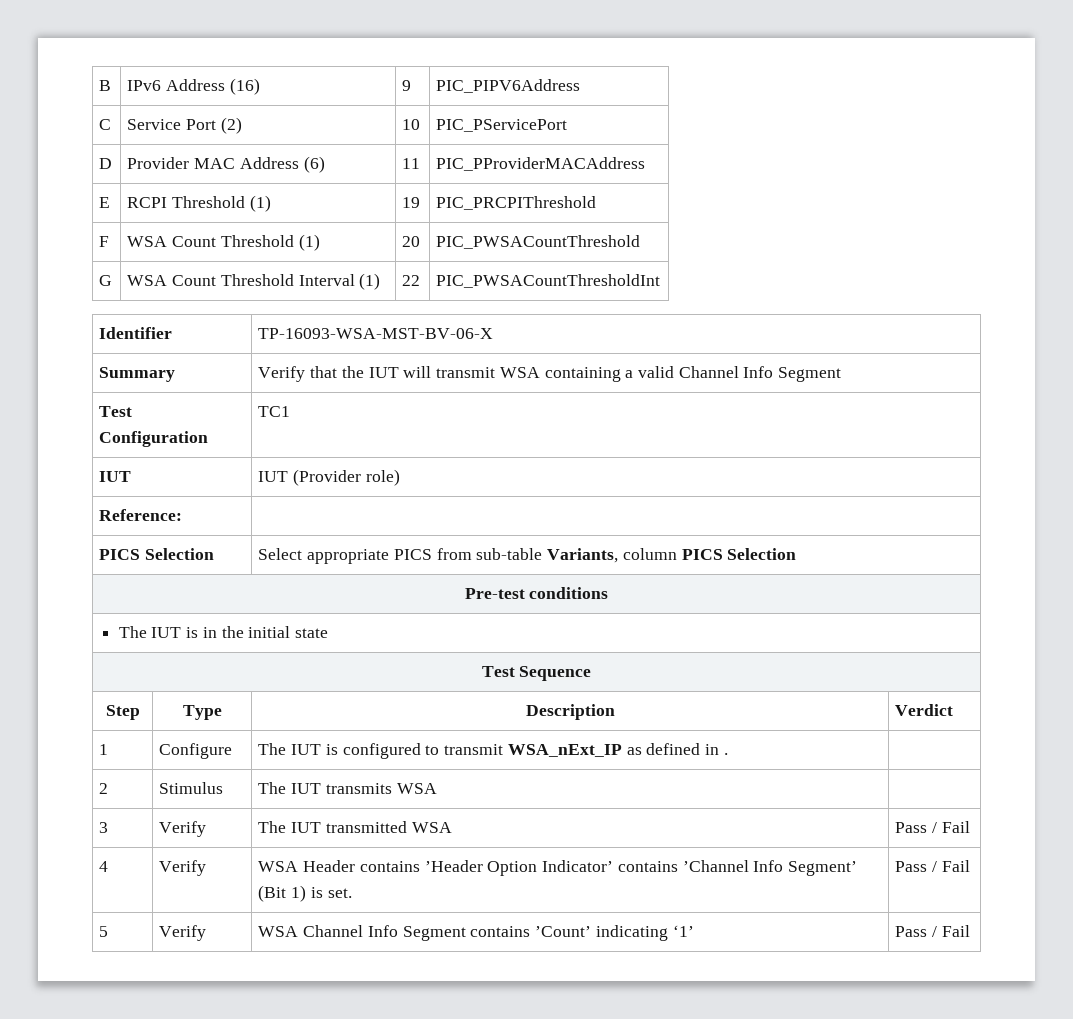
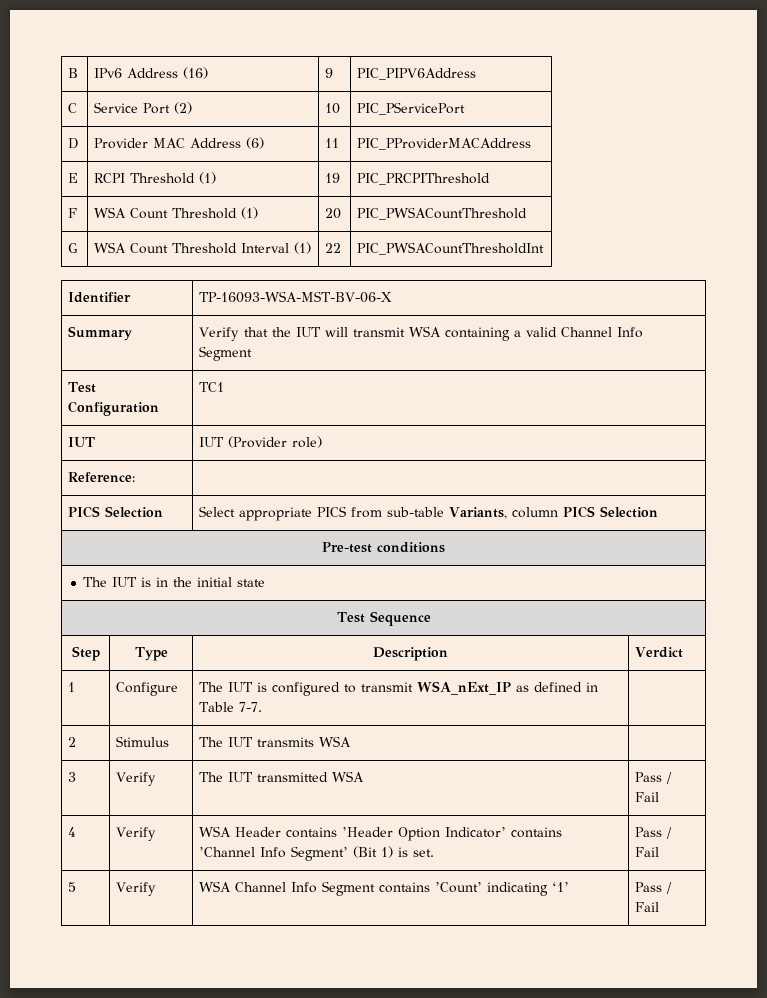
[723,753,728,755] . -> [199,702,263,712] Table 7-7.

